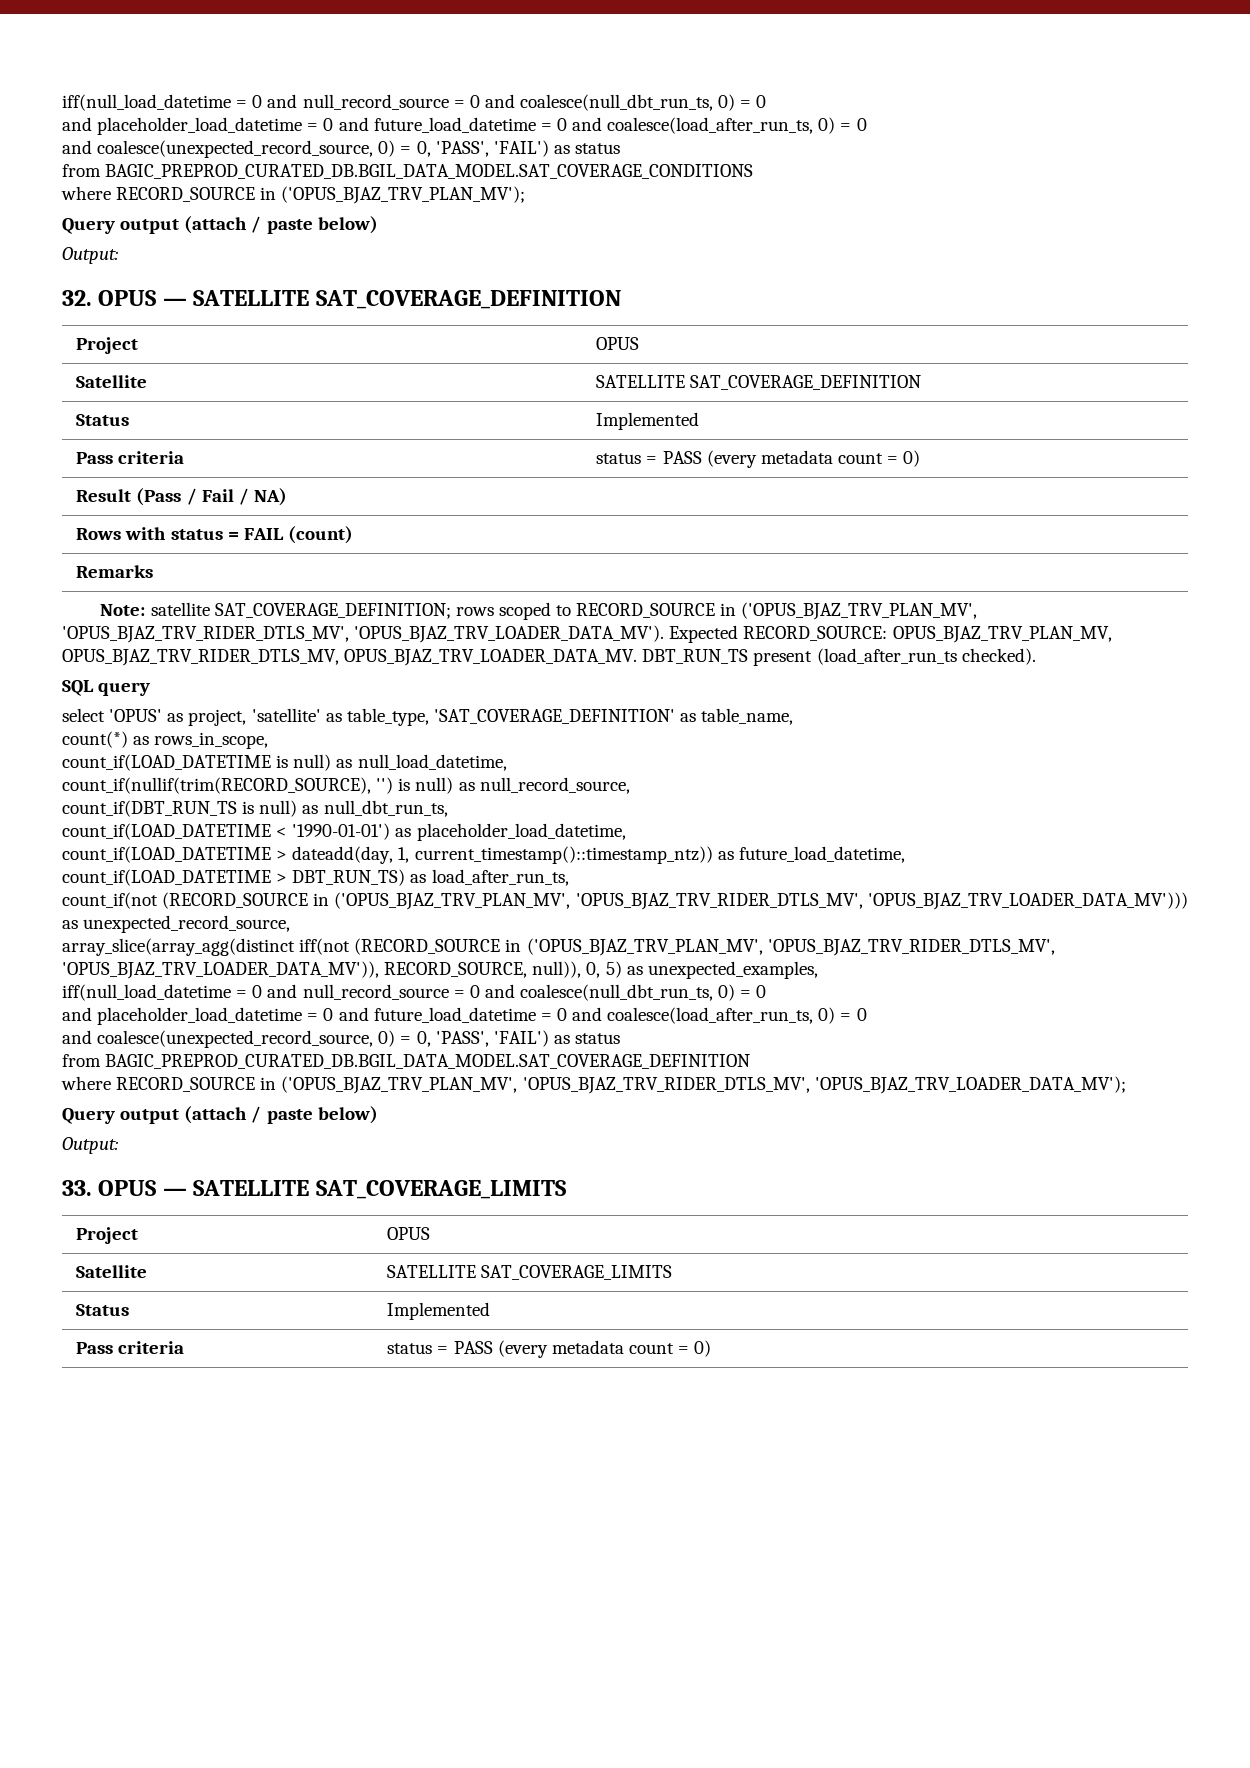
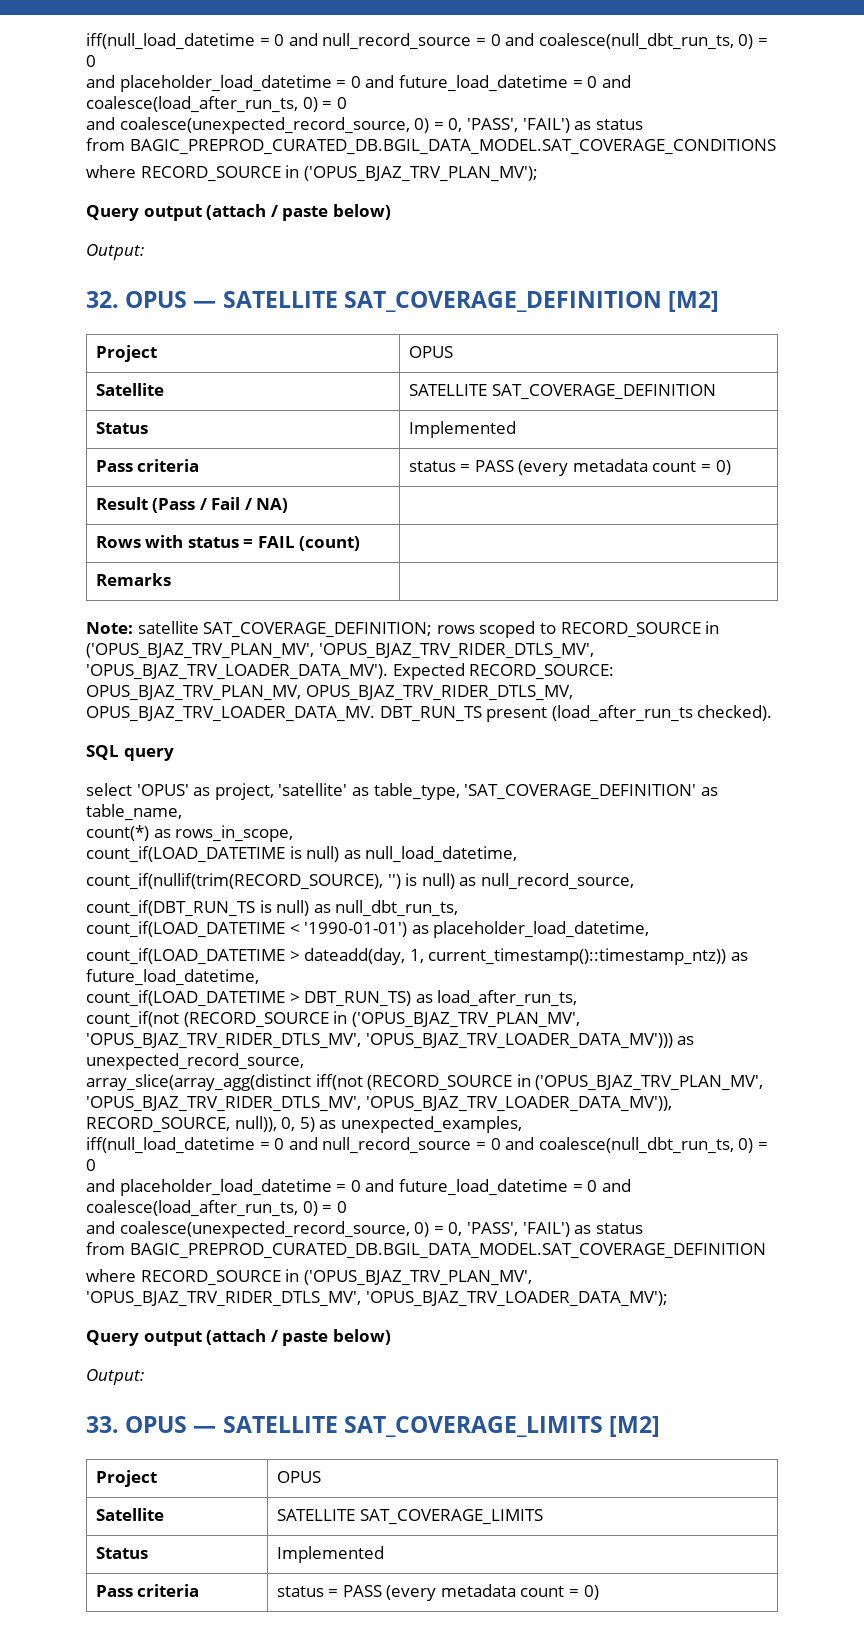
(621, 299) none -> [668,291,720,312] [M2]
(566, 1189) none -> [609,1416,661,1437] [M2]

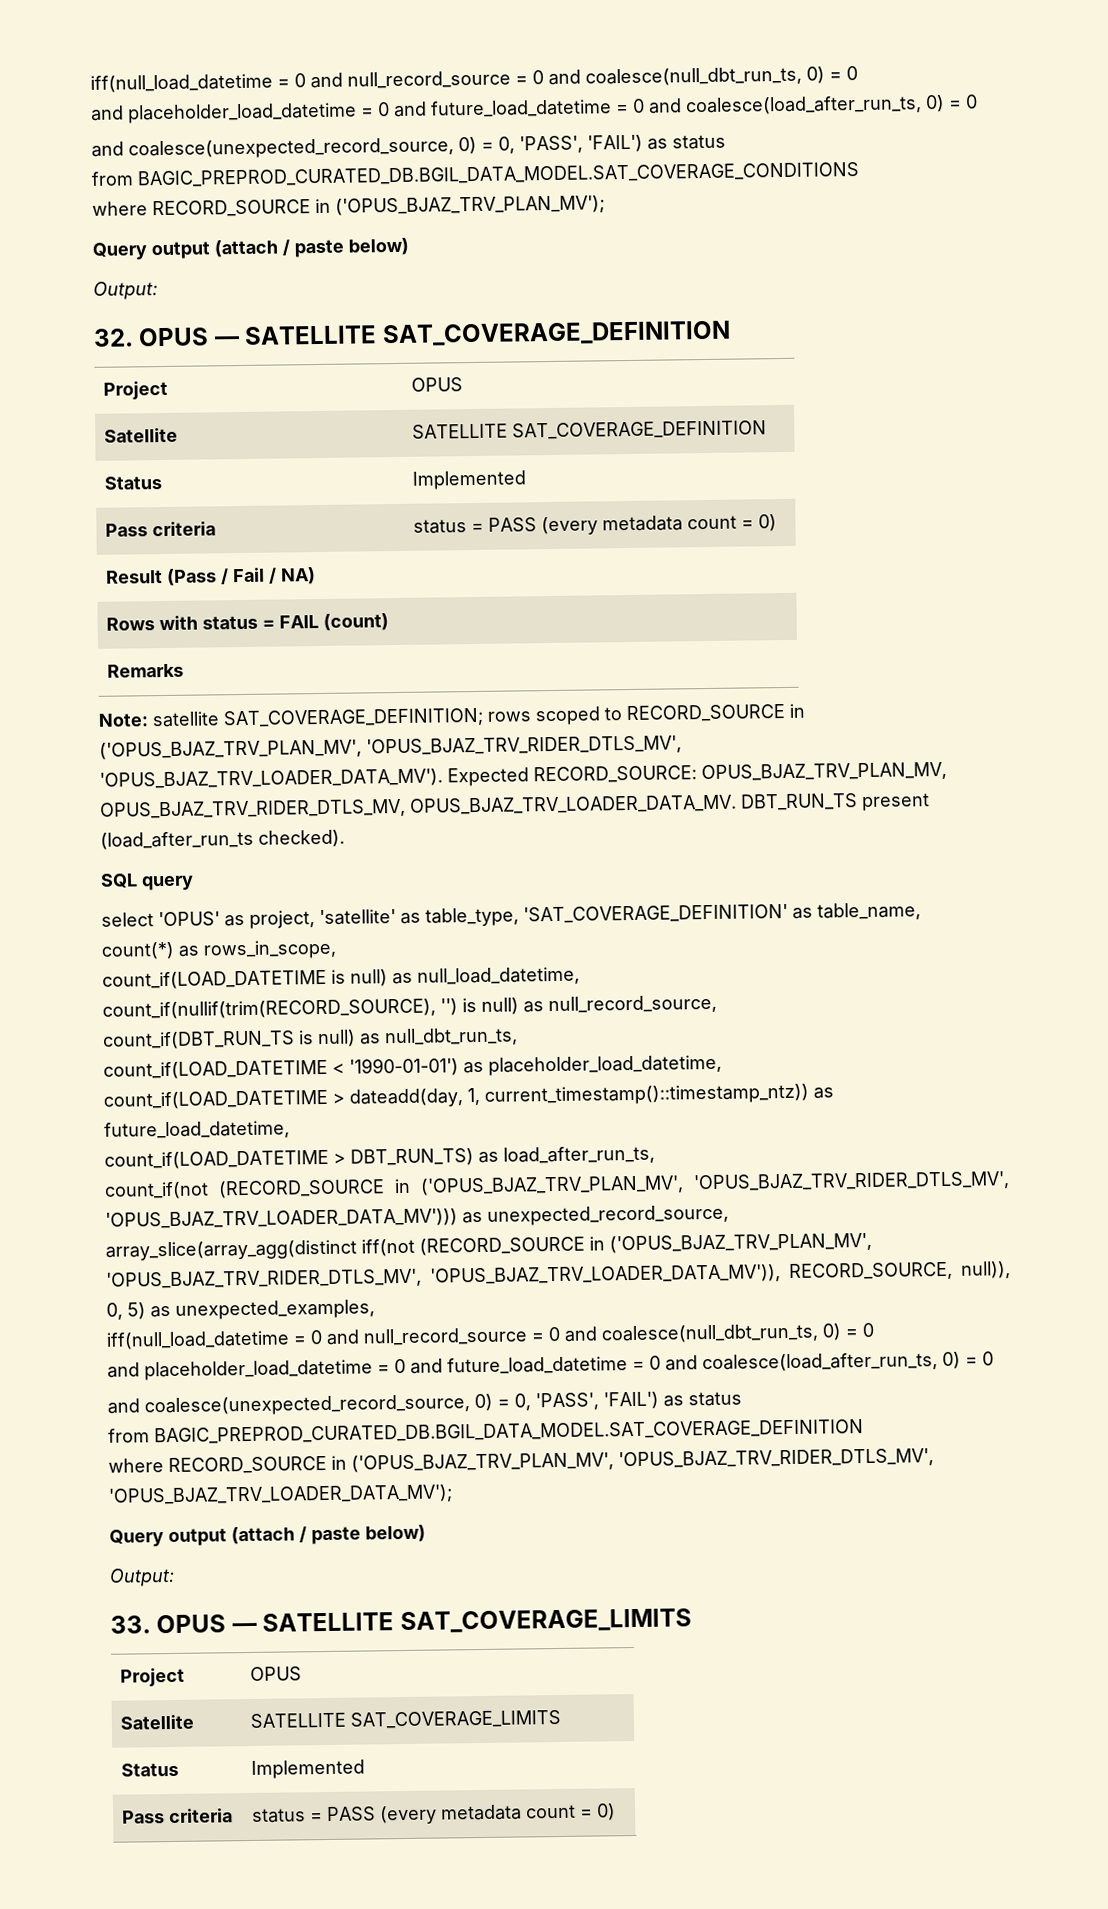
[668,291,720,312] [M2] -> (731, 333) none
[609,1416,661,1437] [M2] -> (692, 1621) none

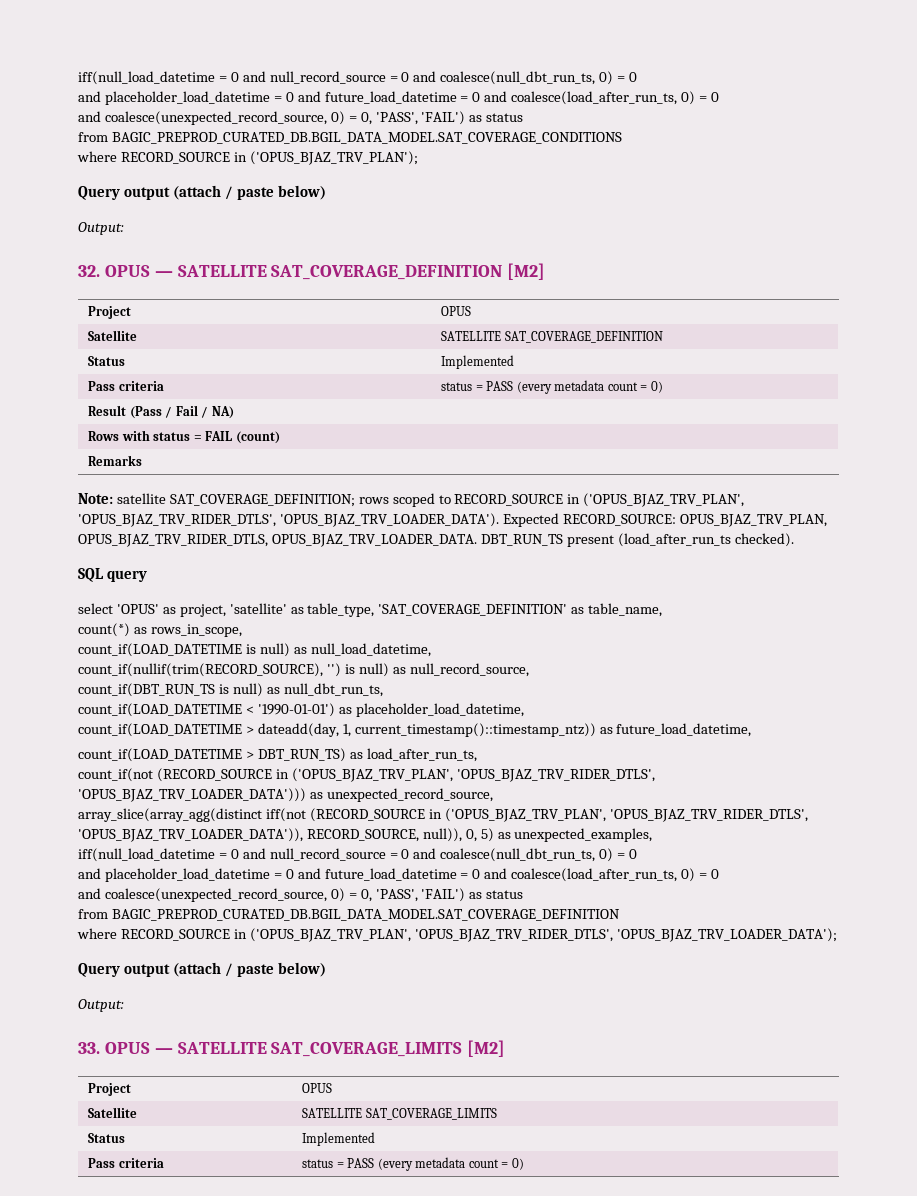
[335,195,605,216] ('OPUS_BJAZ_TRV_PLAN_MV'); -> [249,151,418,165] ('OPUS_BJAZ_TRV_PLAN');
(731, 333) none -> [507,263,546,280] [M2]
[99,735,682,760] [99,761,947,790] [100,794,737,820] ('OPUS_BJAZ_TRV_PLAN_MV', 'OPUS_BJAZ_TRV_RIDER_DTLS_MV', 'OPUS_BJAZ_TRV_LOADER_DATA_MV'). Expected RECORD_SOURCE: OPUS_BJAZ_TRV_PLAN_MV, OPUS_BJAZ_TRV_RIDER_DTLS_MV, OPUS_BJAZ_TRV_LOADER_DATA_MV. -> [583,493,745,507] [78,513,827,527] [78,534,477,547] ('OPUS_BJAZ_TRV_PLAN', 'OPUS_BJAZ_TRV_RIDER_DTLS', 'OPUS_BJAZ_TRV_LOADER_DATA'). Expected RECORD_SOURCE: OPUS_BJAZ_TRV_PLAN, OPUS_BJAZ_TRV_RIDER_DTLS, OPUS_BJAZ_TRV_LOADER_DATA.
[420,1171,1010,1196] [105,1208,458,1230] ('OPUS_BJAZ_TRV_PLAN_MV', 'OPUS_BJAZ_TRV_RIDER_DTLS_MV', 'OPUS_BJAZ_TRV_LOADER_DATA_MV'))) -> [291,768,655,782] [78,788,306,802] ('OPUS_BJAZ_TRV_PLAN', 'OPUS_BJAZ_TRV_RIDER_DTLS', 'OPUS_BJAZ_TRV_LOADER_DATA')))
[609,1232,872,1254] [106,1264,781,1290] ('OPUS_BJAZ_TRV_PLAN_MV', 'OPUS_BJAZ_TRV_RIDER_DTLS_MV', 'OPUS_BJAZ_TRV_LOADER_DATA_MV')), -> [444,808,808,822] [78,828,303,842] ('OPUS_BJAZ_TRV_PLAN', 'OPUS_BJAZ_TRV_RIDER_DTLS', 'OPUS_BJAZ_TRV_LOADER_DATA')),
[351,1448,934,1473] [108,1484,453,1506] ('OPUS_BJAZ_TRV_PLAN_MV', 'OPUS_BJAZ_TRV_RIDER_DTLS_MV', 'OPUS_BJAZ_TRV_LOADER_DATA_MV'); -> [249,928,837,942] ('OPUS_BJAZ_TRV_PLAN', 'OPUS_BJAZ_TRV_RIDER_DTLS', 'OPUS_BJAZ_TRV_LOADER_DATA');
(692, 1621) none -> [467,1040,506,1057] [M2]

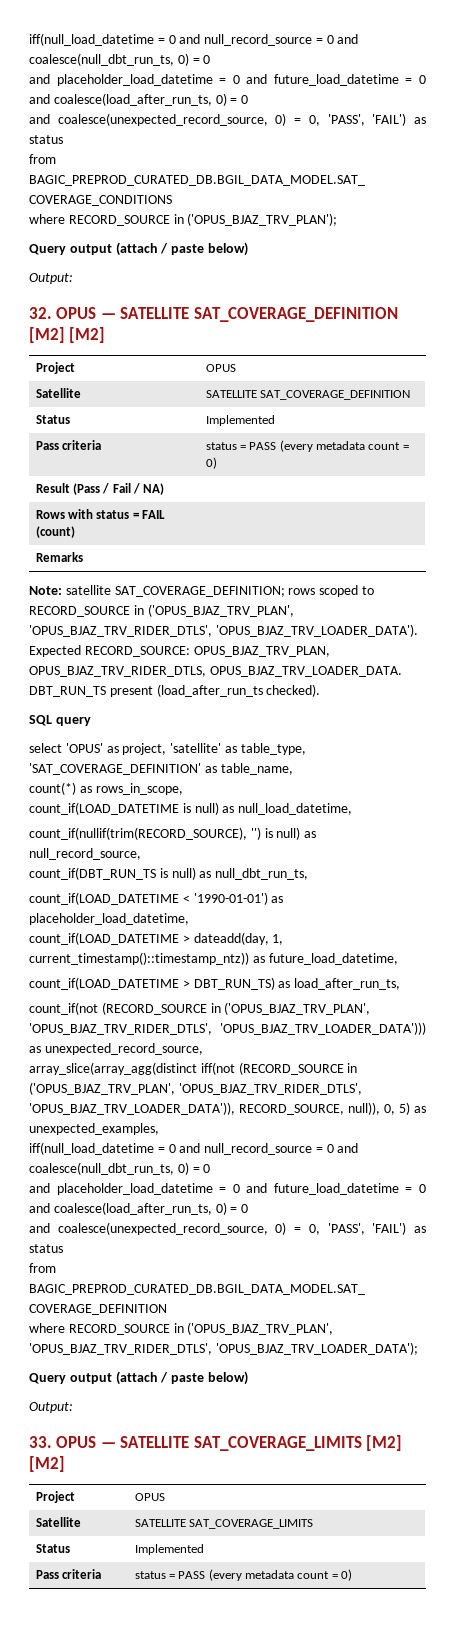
(546, 271) none -> [69,327,106,343] [M2]
(506, 1048) none -> [29,1456,65,1472] [M2]

